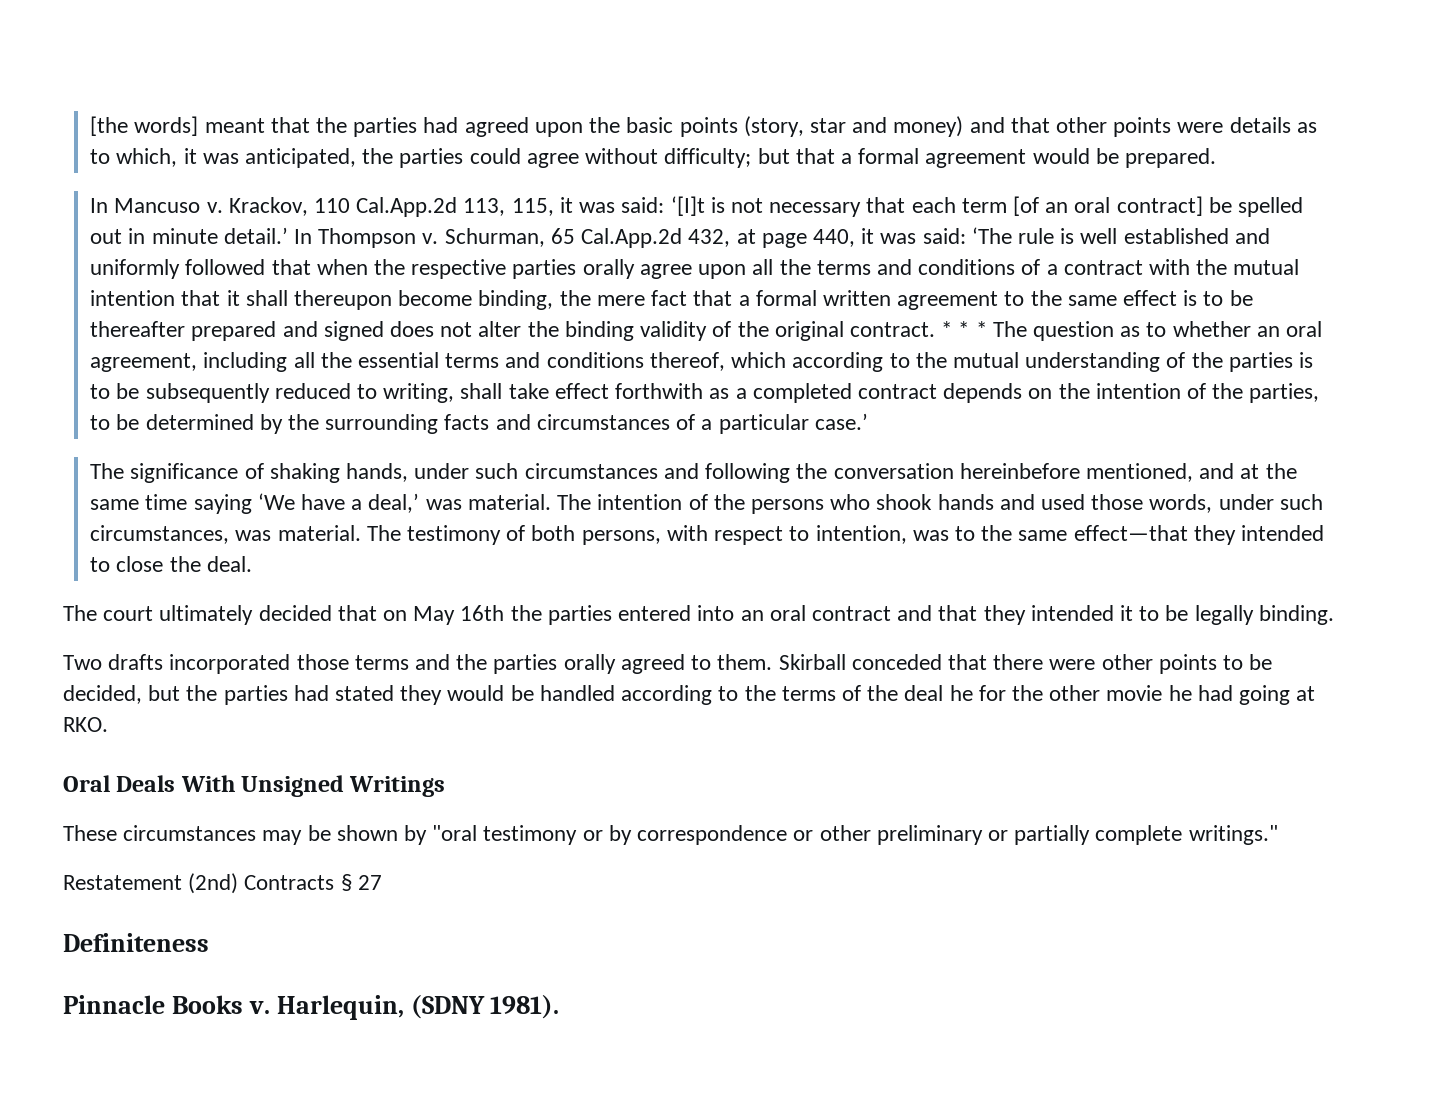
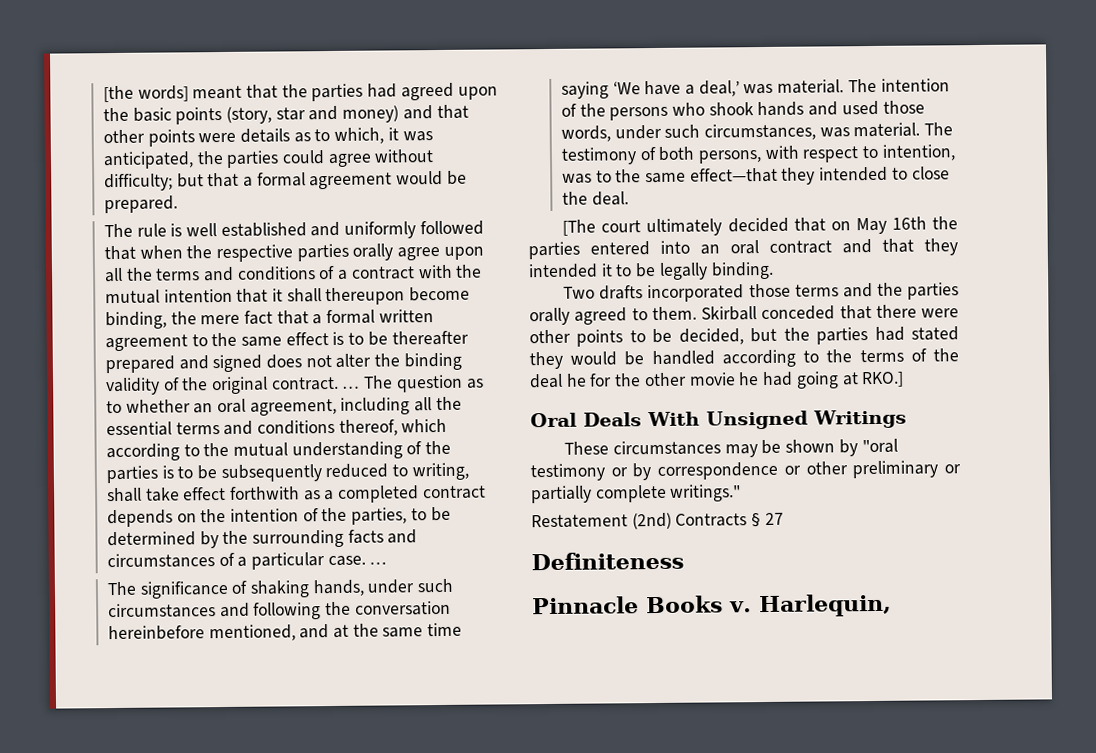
[90,196,1304,217] [90,227,1012,248] In Mancuso v. Krackov, 110 Cal.App.2d 113, 115, it was said: ‘[I]t is not necessary that each term [of an oral contract] be spelled out in minute detail.’ In Thompson v. Schurman, 65 Cal.App.2d 432, at page 440, it was said: ‘The -> [103,223,133,238] The
[941,321,987,337] * * * -> [342,385,361,389] …
[814,413,868,430] case.’ -> [327,555,388,567] case. …
[63,605,97,621] The -> [562,219,597,236] [The
[63,717,108,732] RKO. -> [861,371,905,388] RKO.]
[410,995,560,1019] (SDNY 1981). -> (892, 605) none

